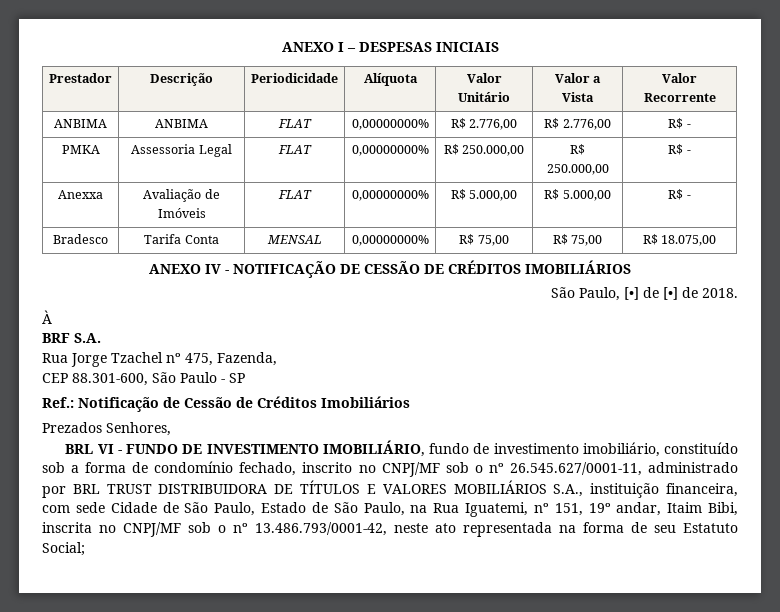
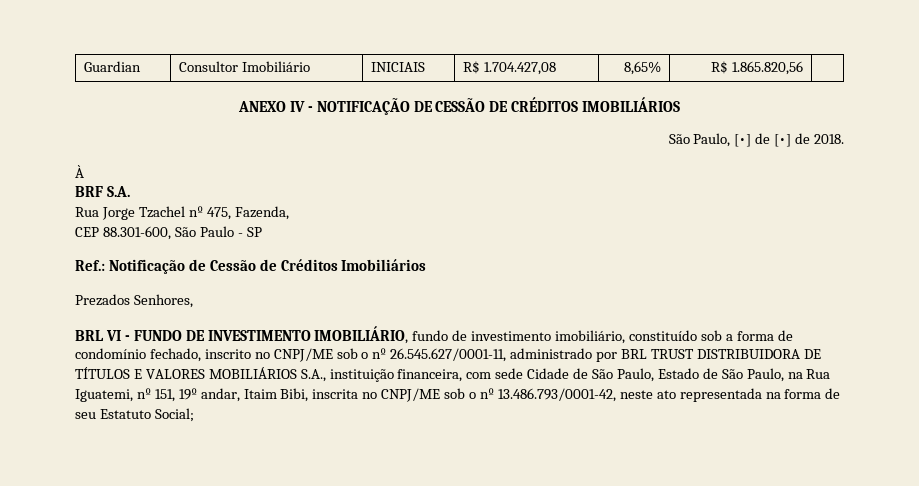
[281,42,499,52] [49,73,112,83] [150,73,213,86] [251,73,338,83] [363,73,418,86] [466,73,502,83] [458,92,510,102] [554,73,602,83] [562,92,594,102] [662,73,697,83] [643,93,716,102] [54,119,107,128] [155,119,208,128] [277,119,312,128] [351,119,429,130] [450,118,518,130] [544,118,611,130] [668,118,691,129] [61,145,100,154] [131,144,232,157] [277,145,312,154] [351,145,429,156] [443,144,525,156] [570,144,585,155] [546,164,609,175] [668,144,691,155] [58,190,103,199] [143,189,220,202] [157,208,206,218] [277,190,312,199] [351,190,429,201] [450,189,518,201] [544,189,611,201] [668,189,691,200] [53,234,108,244] [144,234,219,244] [266,235,322,244] [351,235,429,246] [459,234,509,246] [552,234,603,246] [642,234,717,246] ANEXO I – DESPESAS INICIAIS // Prestador | Descrição | Periodicidade | Alíquota | Valor Unitário | Valor a Vista | Valor Recorrente // ANBIMA | ANBIMA | FLAT | 0,00000000% | R$ 2.776,00 | R$ 2.776,00 | R$ - // PMKA | Assessoria Legal | FLAT | 0,00000000% | R$ 250.000,00 | R$ 250.000,00 | R$ - // Anexxa | Avaliação de Imóveis | FLAT | 0,00000000% | R$ 5.000,00 | R$ 5.000,00 | R$ - // Bradesco | Tarifa Conta | MENSAL | 0,00000000% | R$ 75,00 | R$ 75,00 | R$ 18.075,00 -> [83,61,141,72] [178,61,310,72] [370,62,425,72] [462,61,556,75] [624,61,662,75] [711,61,804,75] Guardian | Consultor Imobiliário | INICIAIS | R$ 1.704.427,08 | 8,65% | R$ 1.865.820,56 |
[381,462,440,477] CNPJ/MF -> [273,348,333,362] CNPJ/ME
[123,522,181,537] CNPJ/MF -> [381,388,441,402] CNPJ/ME

